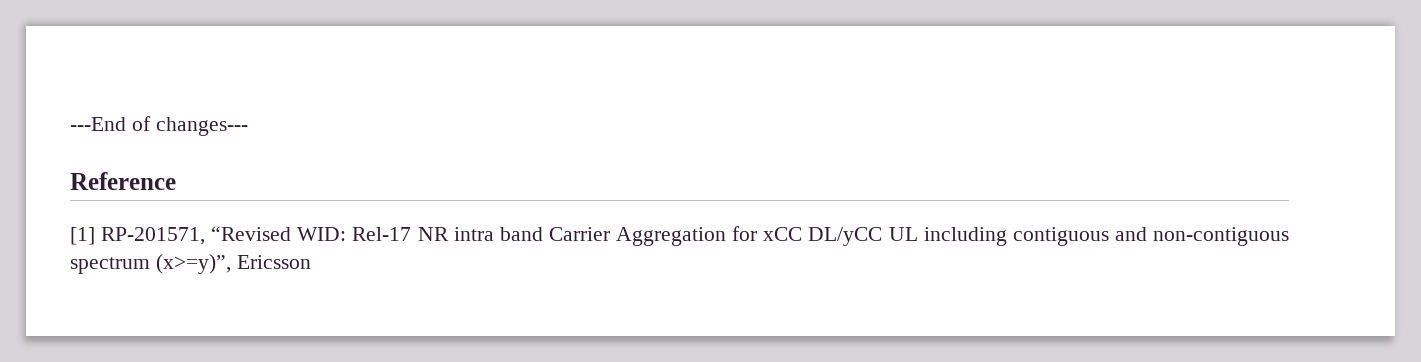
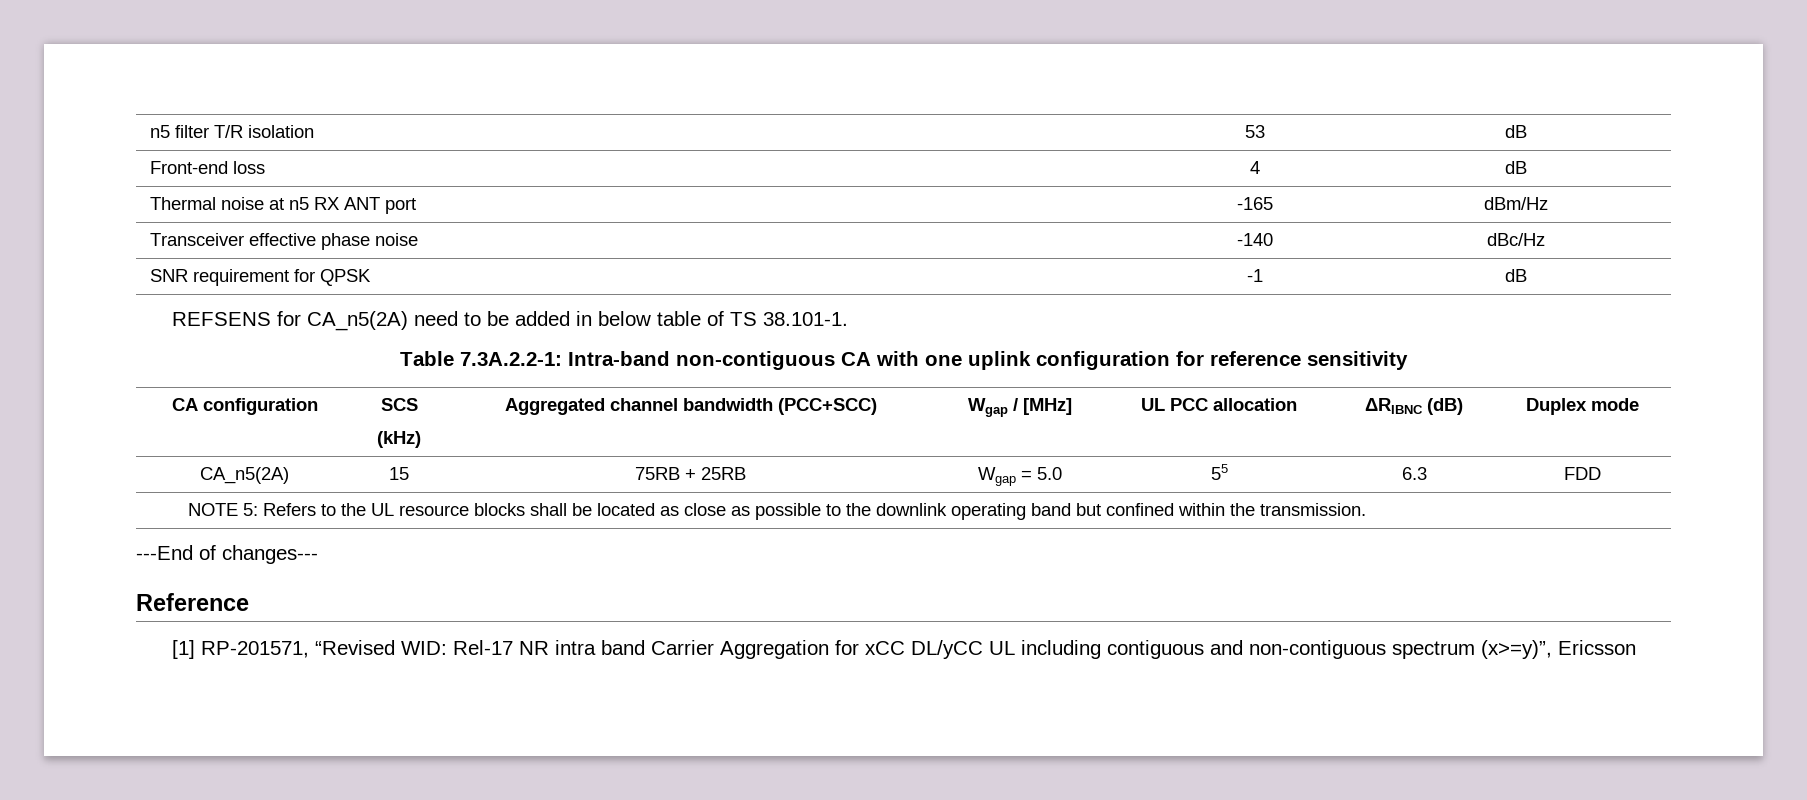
(70, 124) none -> [149,125,314,138] [1244,125,1265,138] [1505,125,1527,138] [149,161,265,174] [1249,161,1260,174] [1505,161,1527,174] [149,197,416,214] [1236,197,1273,210] [1484,197,1548,210] [149,233,418,250] [1236,233,1273,246] [1487,233,1545,246] [149,269,371,286] [1246,269,1263,282] [1505,269,1527,282] [172,311,849,331] [400,351,1408,370] [171,398,318,415] [380,398,418,411] [377,431,421,448] [504,398,877,415] [967,398,1072,417] [1141,398,1297,411] [1365,398,1463,415] [1525,398,1639,415] [200,467,289,484] [389,467,409,480] [635,467,746,480] [977,467,1062,486] [1210,464,1228,480] [1401,467,1427,480] [1563,467,1601,480] [188,503,1367,520] n5 filter T/R isolation | 53 | dB // Front-end loss | 4 | dB // Thermal noise at n5 RX ANT port | -165 | dBm/Hz // Transceiver effective phase noise | -140 | dBc/Hz // SNR requirement for QPSK | -1 | dB // REFSENS for CA_n5(2A) need to be added in below table of TS 38.101-1. // Table 7.3A.2.2-1: Intra-band non-contiguous CA with one uplink configuration for reference sensitivity // CA configuration | SCS // (kHz) | Aggregated channel bandwidth (PCC+SCC) | Wgap / [MHz] | UL PCC allocation | ΔRIBNC (dB) | Duplex mode // CA_n5(2A) | 15 | 75RB + 25RB | Wgap = 5.0 | 55 | 6.3 | FDD // NOTE 5: Refers to the UL resource blocks shall be located as close as possible to the downlink operating band but confined within the transmission. //

